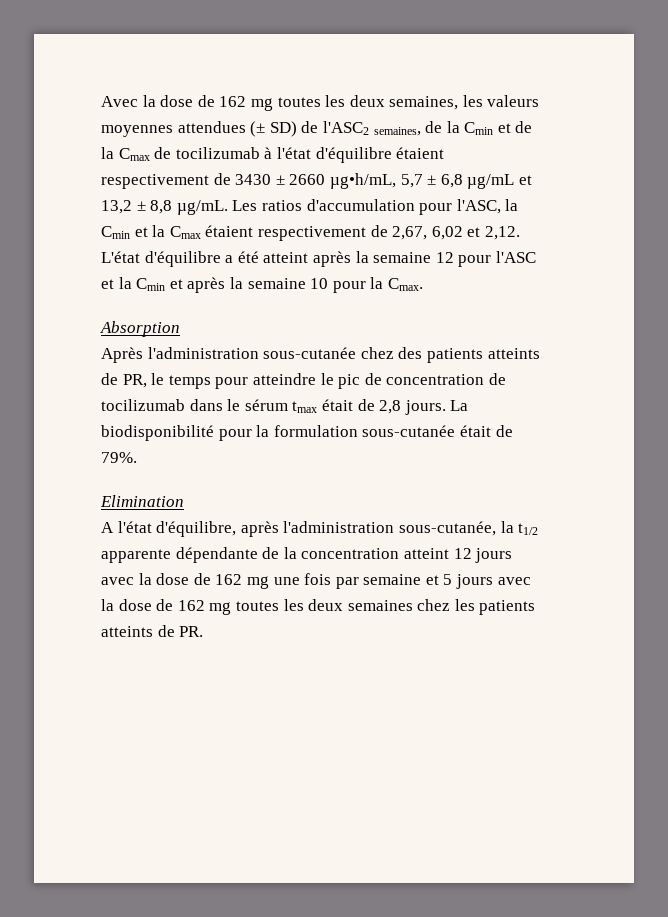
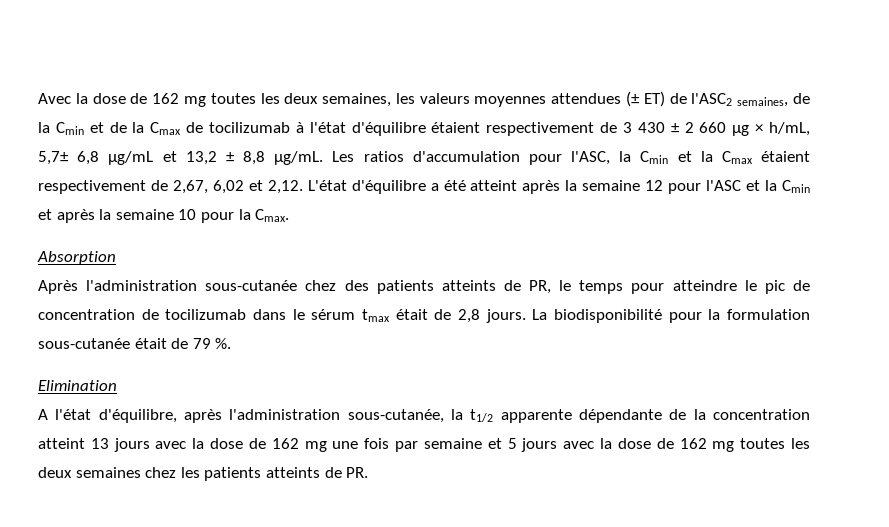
[269,121,297,137] SD) -> [643,91,665,107] ET)
[235,173,437,189] 3430 ± 2660 µg•h/mL, 5,7 ± -> [623,122,811,136] [38,151,69,165] 3 430 ± 2 660 µg × h/mL, 5,7±
[101,452,137,463] 79%. -> [192,338,232,349] 79 %.
[453,548,472,559] 12 -> [90,438,109,449] 13

